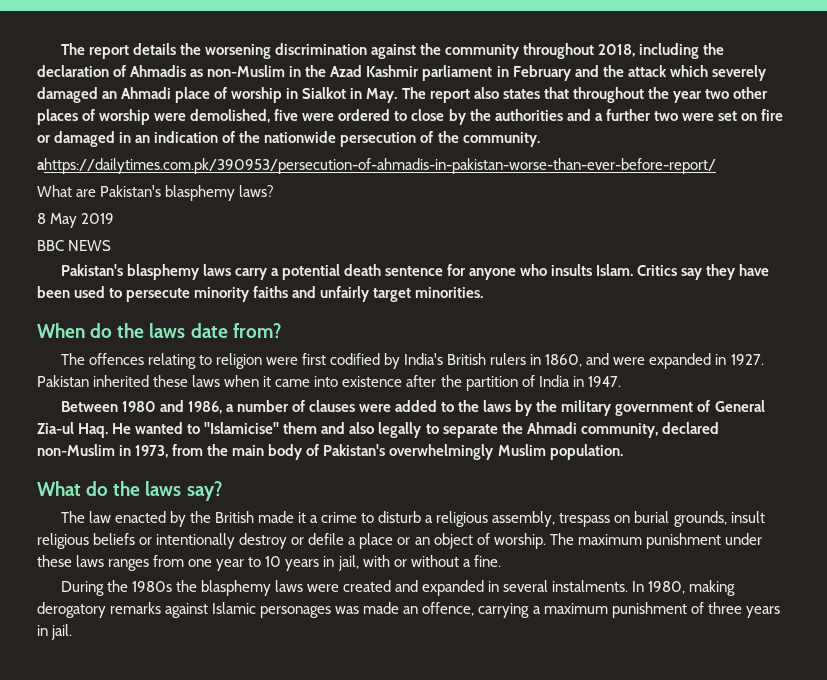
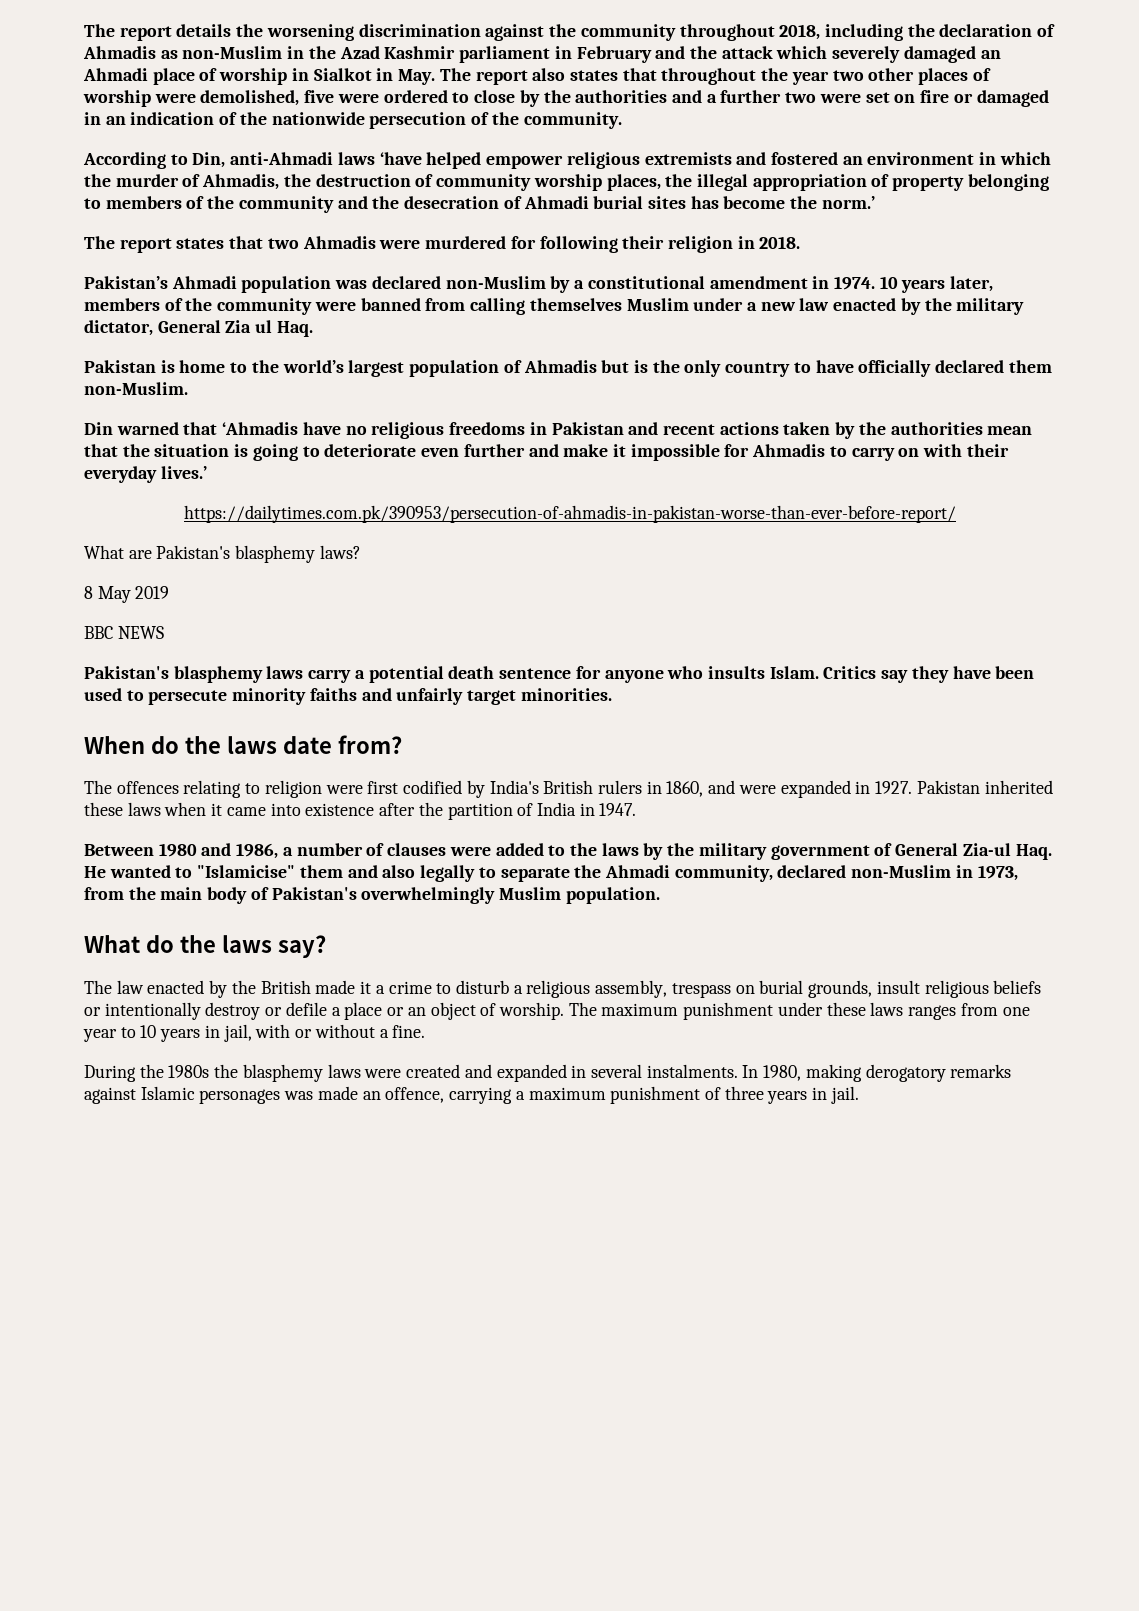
[37,158,716,174] ahttps://dailytimes.com.pk/390953/persecution-of-ahmadis-in-pakistan-worse-than-ever-before-report/ -> [83,152,1051,169] [84,174,1049,191] [84,196,875,213] [84,236,801,253] [84,276,994,293] [84,298,1025,315] [84,320,313,337] [84,360,1052,377] [84,382,188,395] [84,422,1033,439] [84,444,1009,461] [84,466,207,483] [183,505,956,523] According to Din, anti-Ahmadi laws ‘have helped empower religious extremists and fostered an environment in which the murder of Ahmadis, the destruction of community worship places, the illegal appropriation of property belonging to members of the community and the desecration of Ahmadi burial sites has become the norm.’ // The report states that two Ahmadis were murdered for following their religion in 2018. // Pakistan’s Ahmadi population was declared non-Muslim by a constitutional amendment in 1974. 10 years later, members of the community were banned from calling themselves Muslim under a new law enacted by the military dictator, General Zia ul Haq. // Pakistan is home to the world’s largest population of Ahmadis but is the only country to have officially declared them non-Muslim. // Din warned that ‘Ahmadis have no religious freedoms in Pakistan and recent actions taken by the authorities mean that the situation is going to deteriorate even further and make it impossible for Ahmadis to carry on with their everyday lives.’ // https://dailytimes.com.pk/390953/persecution-of-ahmadis-in-pakistan-worse-than-ever-before-report/

